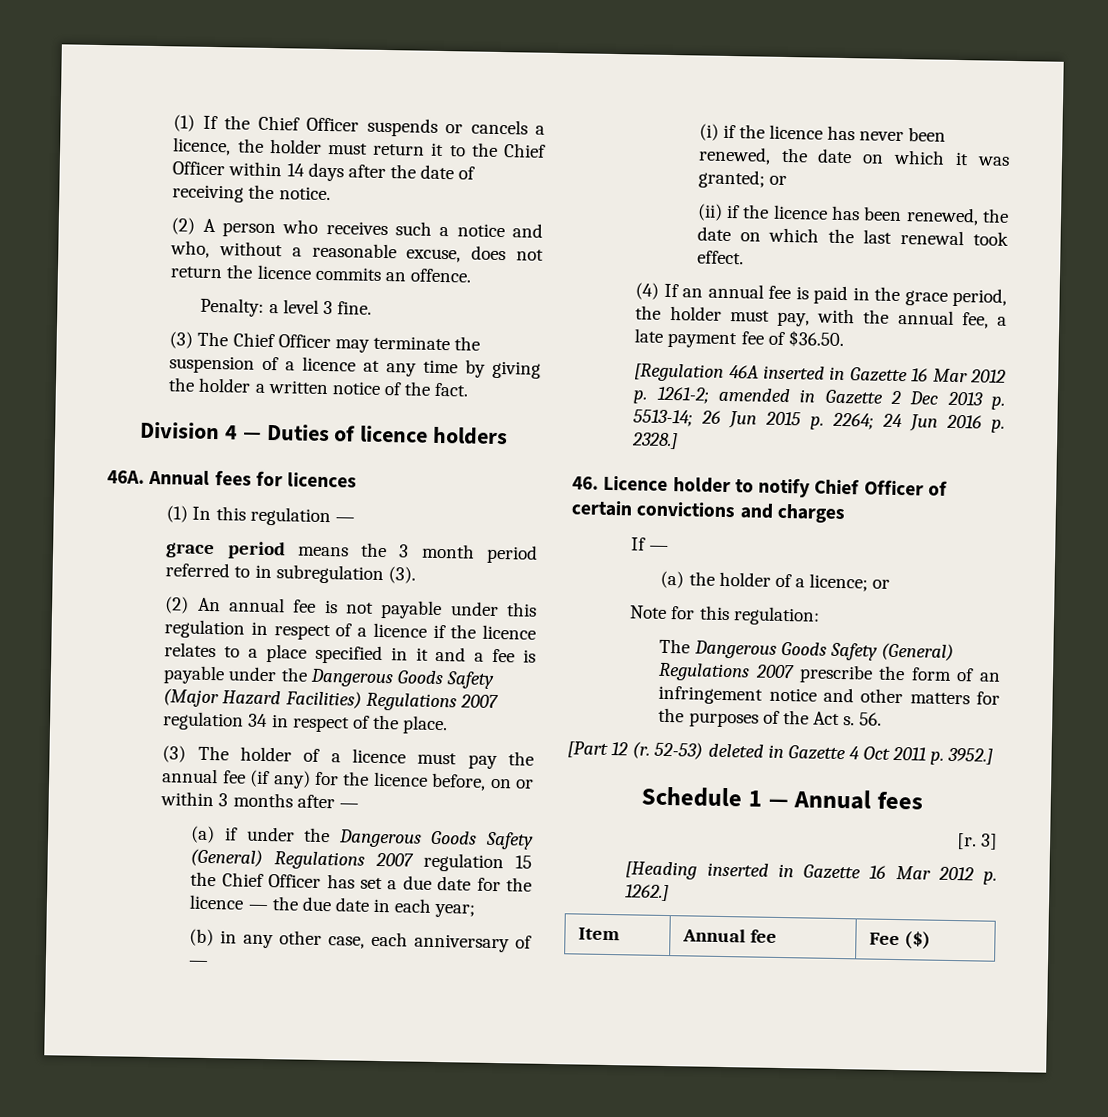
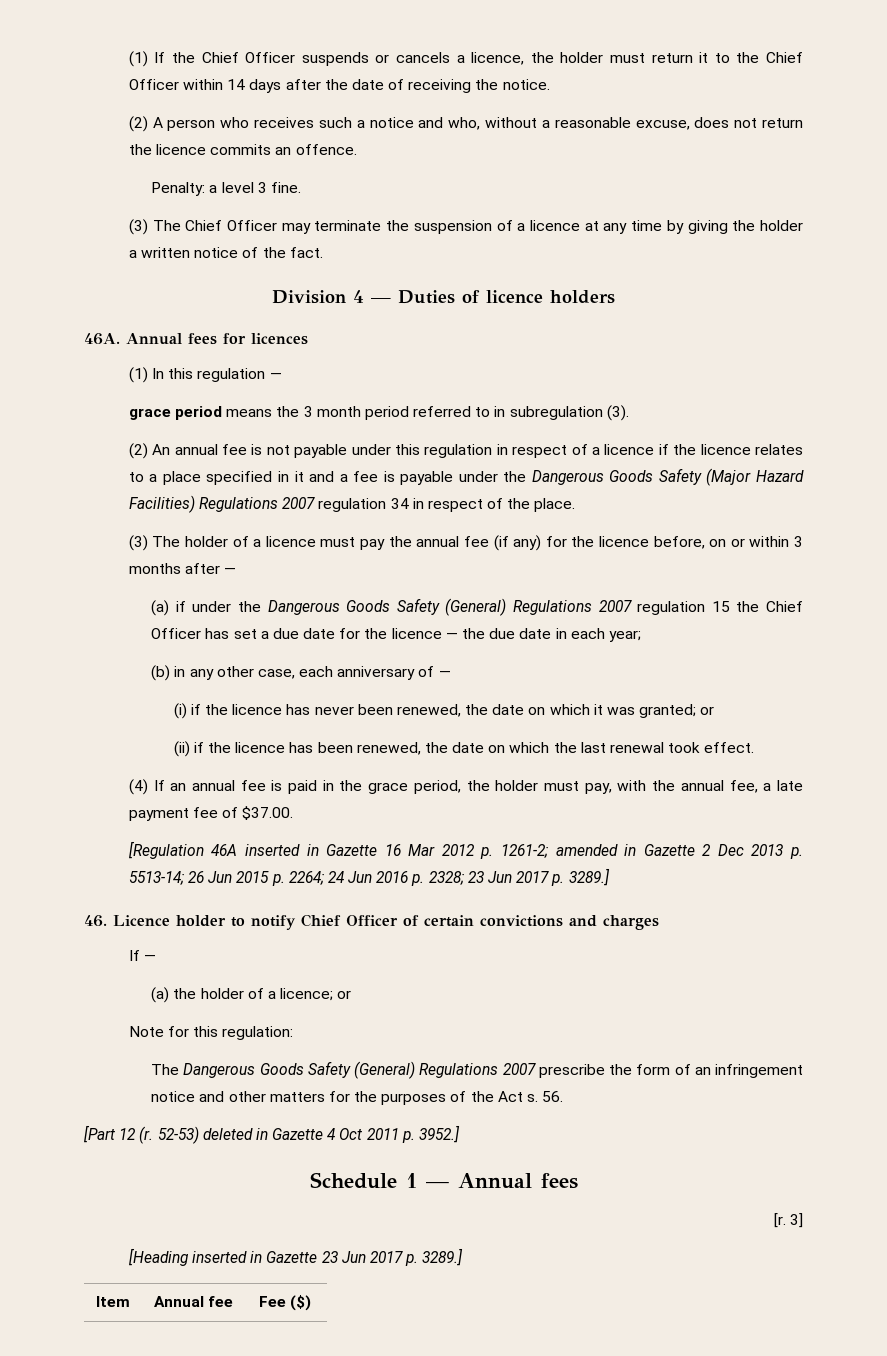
[787,330,845,348] $36.50. -> [242,806,294,820] $37.00.
[631,432,679,450] 2328.] -> [428,868,610,886] 2328; 23 Jun 2017 p. 3289.]
[869,865,997,885] [625,884,670,902] 16 Mar 2012 p. 1262.] -> [321,1248,464,1266] 23 Jun 2017 p. 3289.]

